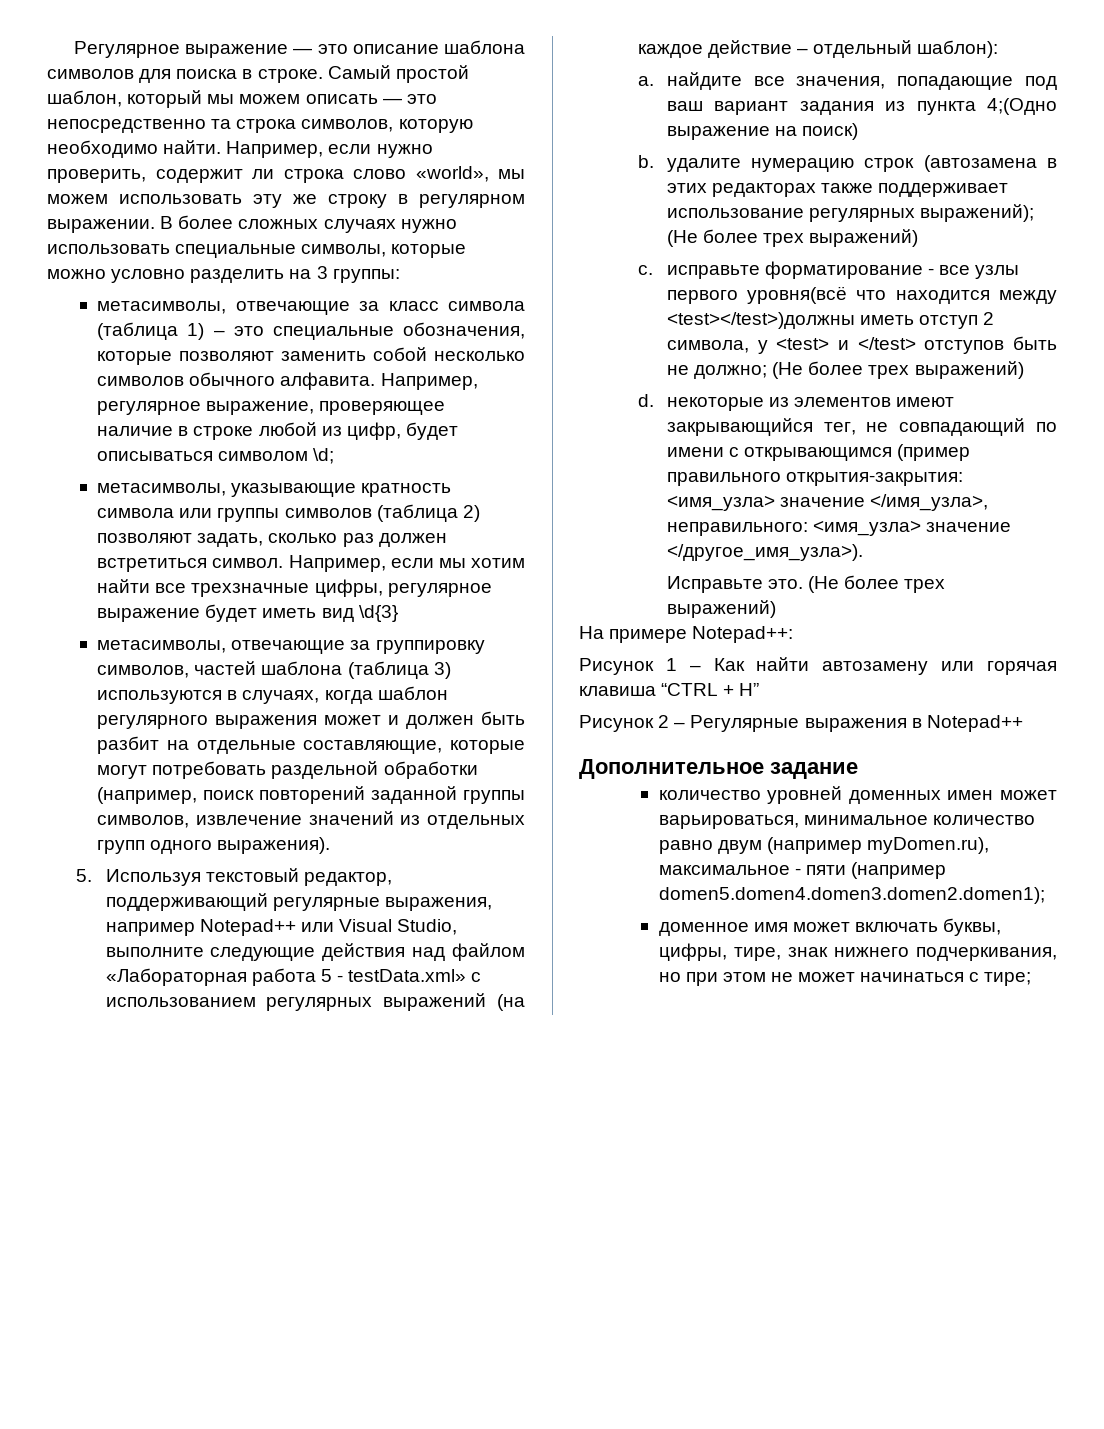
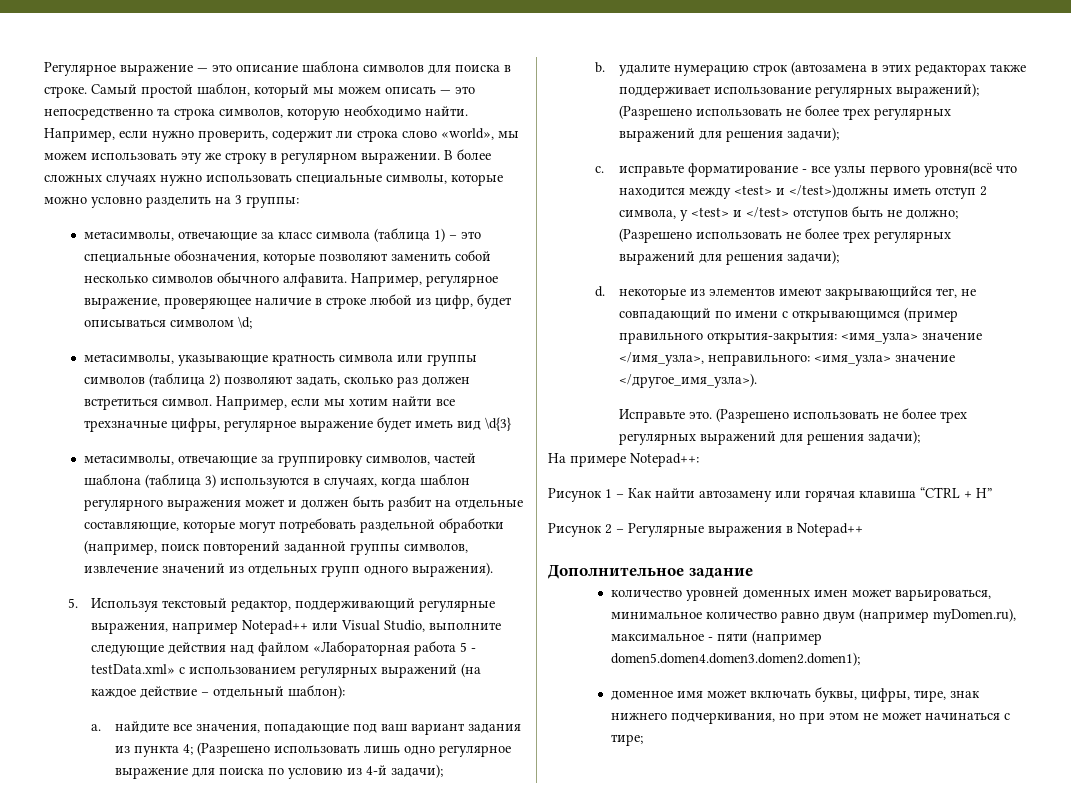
[987,98,1057,115] [666,123,859,140] 4;(Одно выражение на поиск) -> [183,742,512,757] [115,764,444,779] 4; (Разрешено использовать лишь одно регулярное выражение для поиска по условию из 4-й задачи);
[666,229,919,247] (Не более трех выражений) -> [619,105,952,120] [619,127,840,142] (Разрешено использовать не более трех регулярных выражений для решения задачи);
[666,312,855,329] <test></test>)должны -> [734,184,890,198] <test> и </test>)должны
[772,361,1024,379] (Не более трех выражений) -> [619,228,952,243] [619,250,840,265] (Разрешено использовать не более трех регулярных выражений для решения задачи);
[808,575,946,593] [666,600,776,618] (Не более трех выражений) -> [716,408,968,423] [619,430,921,445] (Разрешено использовать не более трех регулярных выражений для решения задачи);

